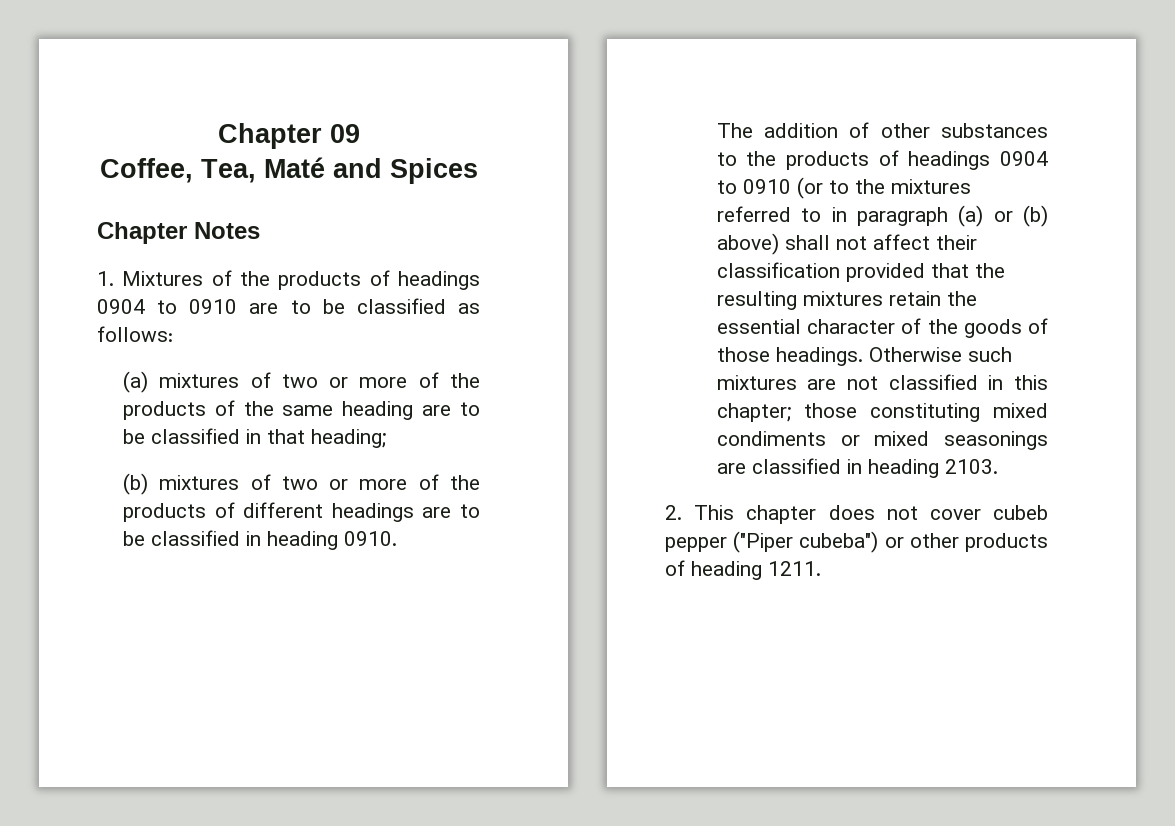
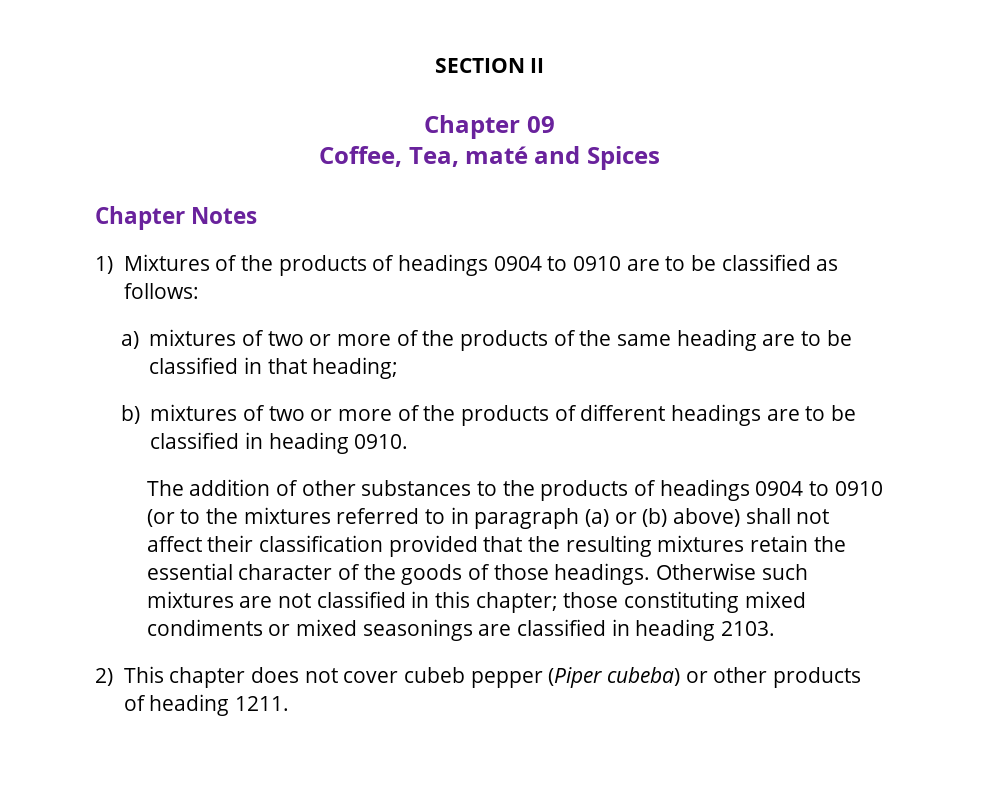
(217, 136) none -> [434,58,545,73] SECTION II //
[263,157,325,178] Maté -> [465,146,528,164] maté
[97,271,114,286] 1. -> [95,256,113,274] 1)
[122,371,148,393] (a) -> [120,331,139,349] a)
[122,473,148,495] (b) -> [120,405,140,424] b)
[665,505,682,520] 2. -> [95,668,113,686] 2)
[733,531,879,553] ("Piper cubeba") -> [548,667,680,688] (Piper cubeba)

